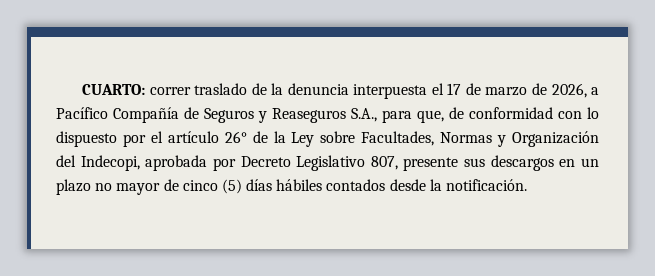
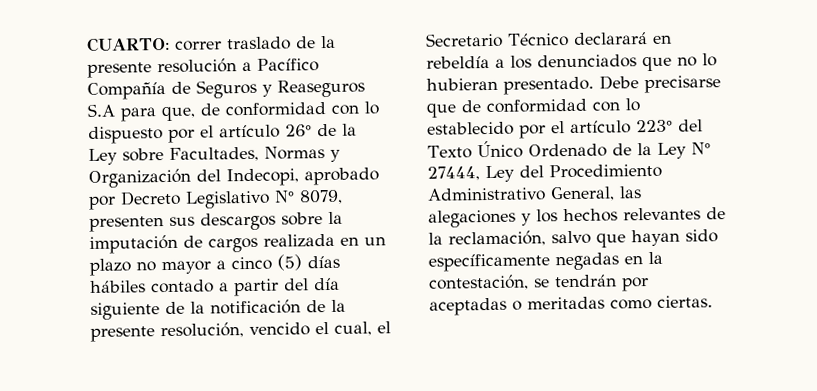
[287,83,587,99] denuncia interpuesta el 17 de marzo de 2026, -> [87,58,237,78] presente resolución
[351,108,377,122] S.A., -> [87,103,116,117] S.A
[145,155,208,171] aprobada -> [304,167,379,186] aprobado
[370,155,554,171] 807, presente sus descargos -> [274,189,343,205] [89,211,343,232] [89,233,335,254] N° 8079, presenten sus descargos sobre la imputación de cargos realizada
[163,179,179,191] de -> [216,260,226,270] a
[326,179,528,191] contados desde la notificación. -> [151,277,340,297] [90,299,346,320] [90,321,391,342] [425,32,672,48] [426,53,717,72] [426,75,721,95] [426,98,640,118] [427,119,703,139] [427,140,711,159] [427,163,662,183] [427,186,642,202] [428,207,726,228] [428,229,718,248] [428,251,663,272] [428,274,649,292] [429,295,713,316] contado a partir del día siguiente de la notificación de la presente resolución, vencido el cual, el Secretario Técnico declarará en rebeldía a los denunciados que no lo hubieran presentado. Debe precisarse que de conformidad con lo establecido por el artículo 223° del Texto Único Ordenado de la Ley N° 27444, Ley del Procedimiento Administrativo General, las alegaciones y los hechos relevantes de la reclamación, salvo que hayan sido específicamente negadas en la contestación, se tendrán por aceptadas o meritadas como ciertas.

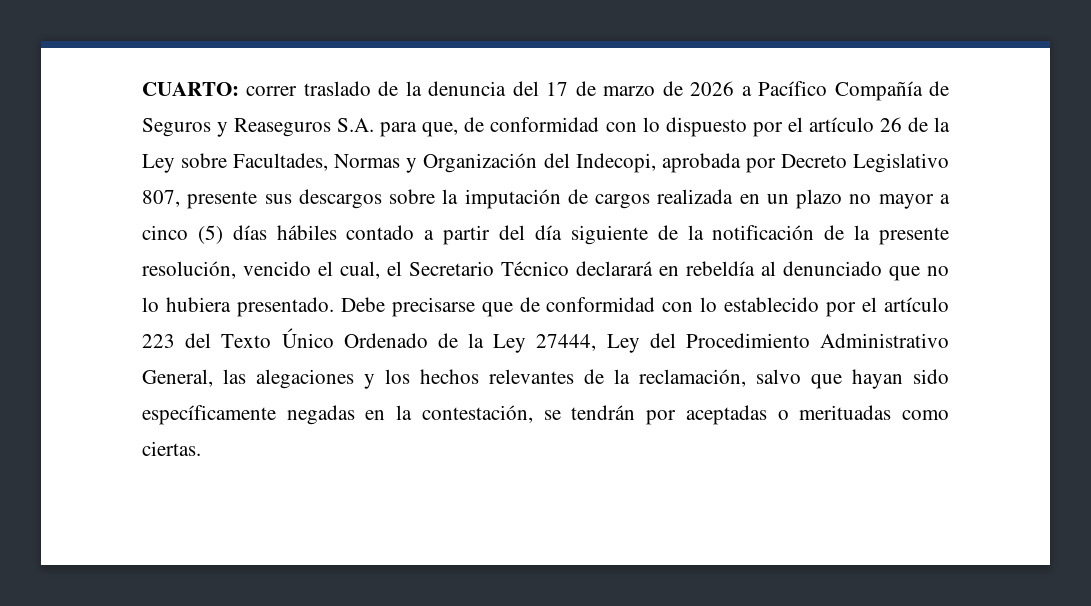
[87,58,237,78] presente resolución -> [428,81,735,96] denuncia del 17 de marzo de 2026
[87,103,116,117] S.A -> [337,118,375,132] S.A.
[285,124,312,137] 26° -> [879,117,902,132] 26
[304,167,379,186] aprobado -> [661,153,741,173] aprobada
[274,189,343,205] [89,216,164,232] N° 8079, presenten -> [142,190,258,209] 807, presente
[495,54,637,69] a los denunciados -> [761,261,882,276] al denunciado
[426,77,498,91] hubieran -> [165,297,231,312] hubiera
[636,119,673,133] 223° -> [142,334,175,348] 223
[690,142,711,155] N° -> (527, 343) none
[527,296,605,310] meritadas -> [799,405,892,420] merituadas

